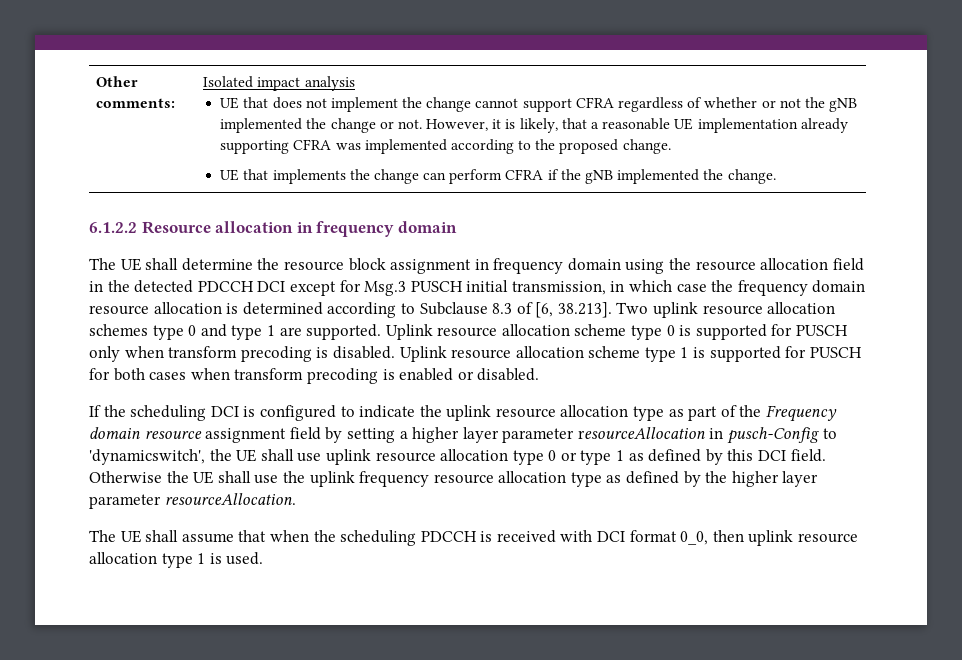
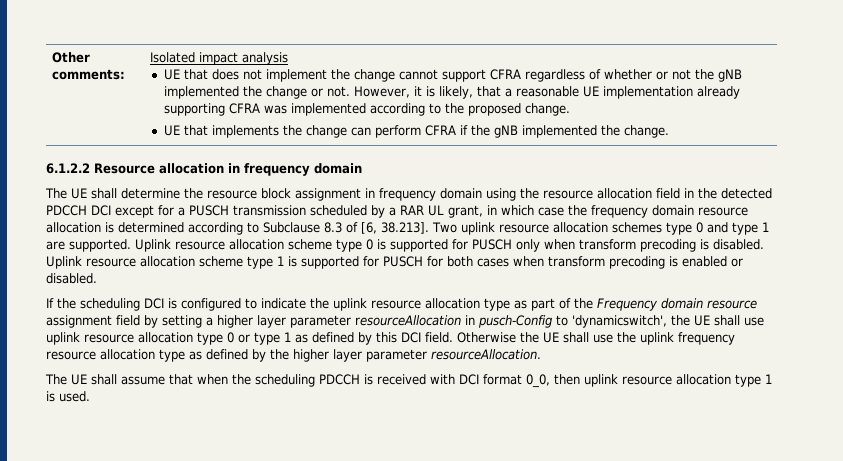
[364,280,606,296] Msg.3 PUSCH initial transmission, -> [178,205,483,218] a PUSCH transmission scheduled by a RAR UL grant,

